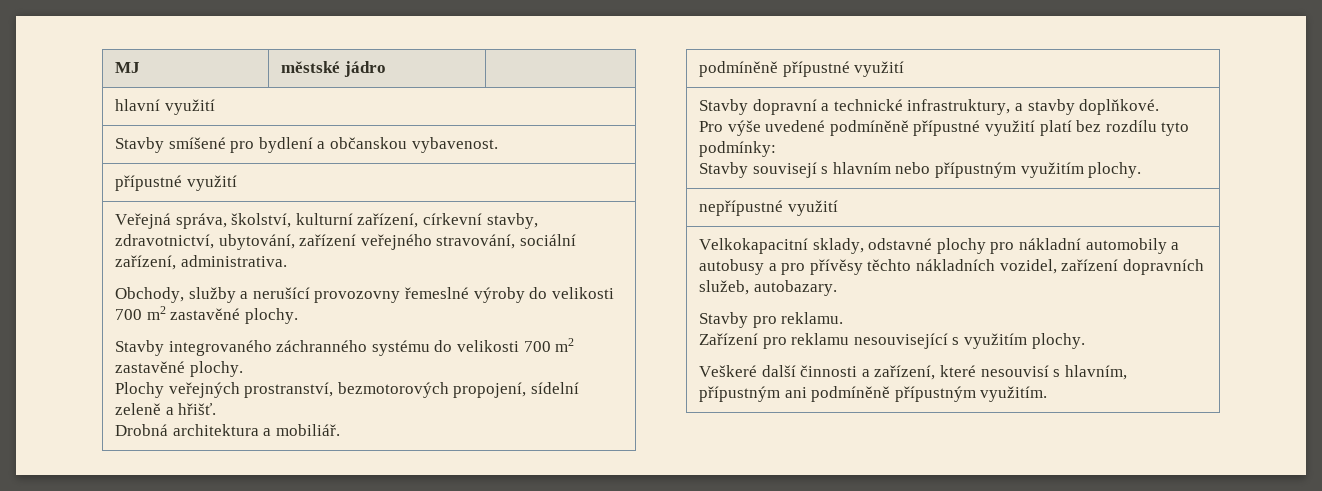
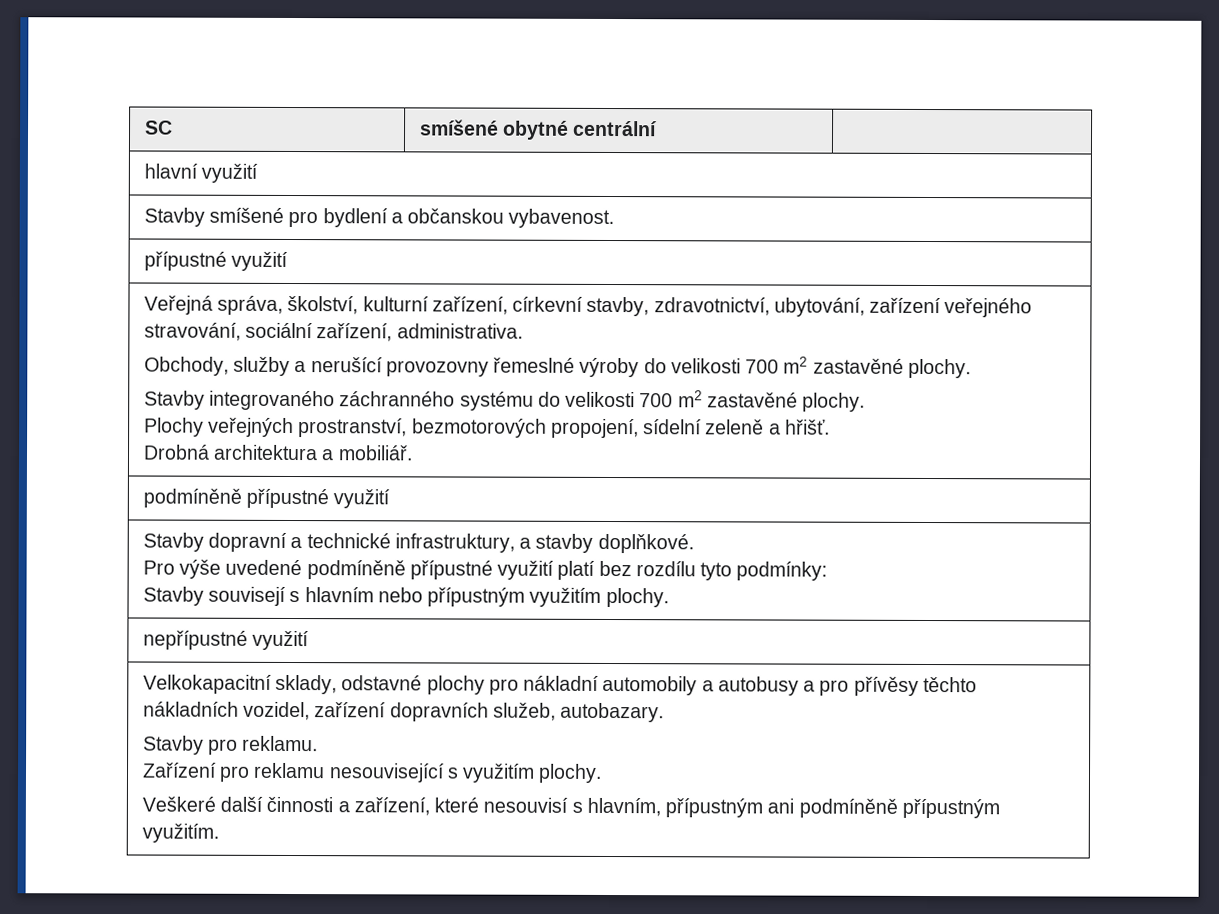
[115,62,141,73] [281,61,386,77] MJ | městské jádro -> [144,120,173,135] [419,119,658,140] SC | smíšené obytné centrální

